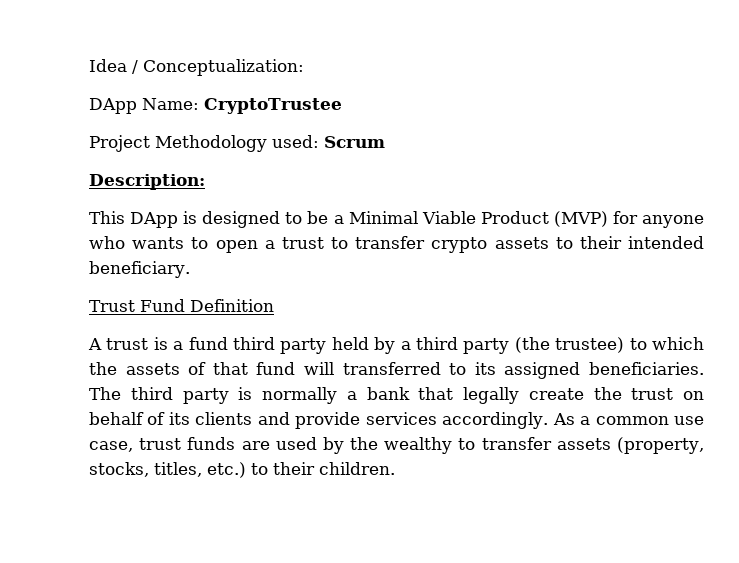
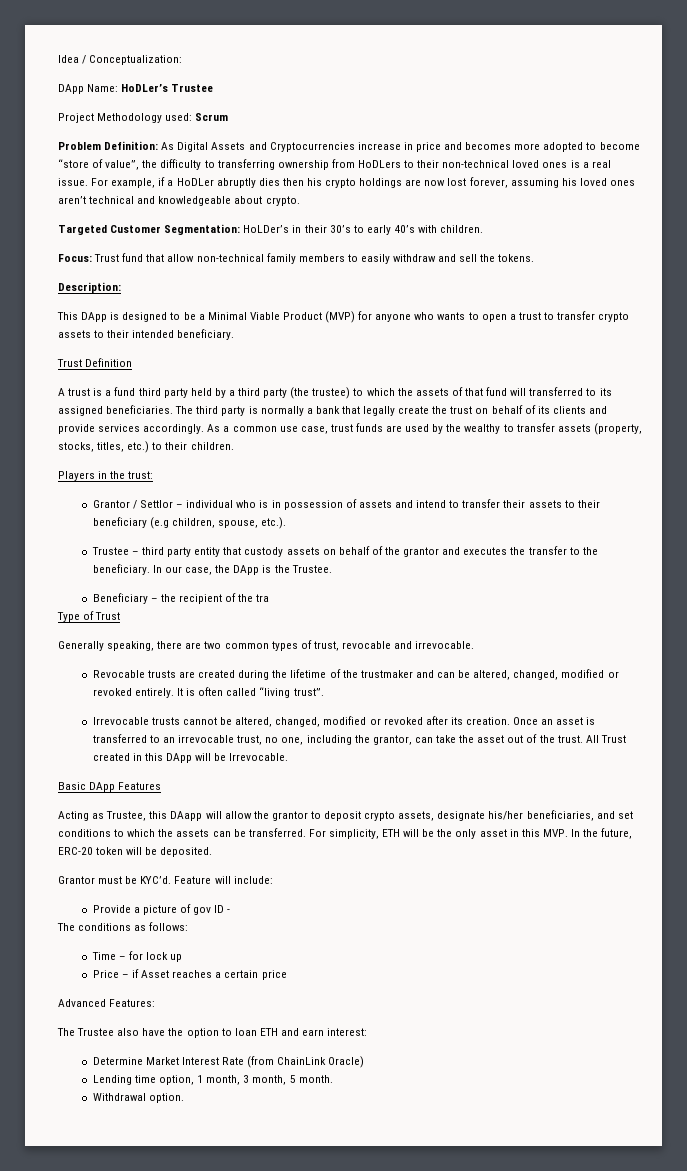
[204,98,342,114] CryptoTrustee -> [121,84,214,92] HoDLer’s Trustee
(385, 142) none -> [58,141,640,152] [58,159,611,170] [58,177,635,188] [58,196,300,206] [58,224,484,235] [58,253,535,264] // Problem Definition: As Digital Assets and Cryptocurrencies increase in price and becomes more adopted to become “store of value”, the difficulty to transferring ownership from HoDLers to their non-technical loved ones is a real issue. For example, if a HoDLer abruptly dies then his crypto holdings are now lost forever, assuming his loved ones aren’t technical and knowledgeable about crypto. // Targeted Customer Segmentation: HoLDer’s in their 30’s to early 40’s with children. // Focus: Trust fund that allow non-technical family members to easily withdraw and sell the tokens.
[140,299,185,312] Fund -> (82, 363) none
(395, 468) none -> [58,471,154,481] [92,499,600,510] [92,517,287,529] [91,546,598,557] [92,564,332,575] [92,593,270,604] [57,611,121,622] [58,640,475,651] [92,669,619,680] [92,687,324,698] [92,716,596,727] [92,734,626,745] [92,753,289,763] [58,782,162,792] [58,810,633,821] [58,828,633,839] [58,847,213,857] [58,876,273,884] [92,904,231,915] [57,922,189,931] [91,951,183,962] [92,969,287,980] [58,999,156,1007] [57,1028,368,1038] [92,1056,365,1068] [92,1075,333,1085] [92,1093,184,1103] // Players in the trust: // Grantor / Settlor – individual who is in possession of assets and intend to transfer their assets to their beneficiary (e.g children, spouse, etc.). // Trustee – third party entity that custody assets on behalf of the grantor and executes the transfer to the beneficiary. In our case, the DApp is the Trustee. // Beneficiary – the recipient of the tra // Type of Trust // Generally speaking, there are two common types of trust, revocable and irrevocable. // Revocable trusts are created during the lifetime of the trustmaker and can be altered, changed, modified or revoked entirely. It is often called “living trust”. // Irrevocable trusts cannot be altered, changed, modified or revoked after its creation. Once an asset is transferred to an irrevocable trust, no one, including the grantor, can take the asset out of the trust. All Trust created in this DApp will be Irrevocable. // Basic DApp Features // Acting as Trustee, this DAapp will allow the grantor to deposit crypto assets, designate his/her beneficiaries, and set conditions to which the assets can be transferred. For simplicity, ETH will be the only asset in this MVP. In the future, ERC-20 token will be deposited. // Grantor must be KYC’d. Feature will include: // Provide a picture of gov ID - // The conditions as follows: // Time – for lock up // Price – if Asset reaches a certain price // Advanced Features: // The Trustee also have the option to loan ETH and earn interest: // Determine Market Interest Rate (from ChainLink Oracle) // Lending time option, 1 month, 3 month, 5 month. // Withdrawal option.

